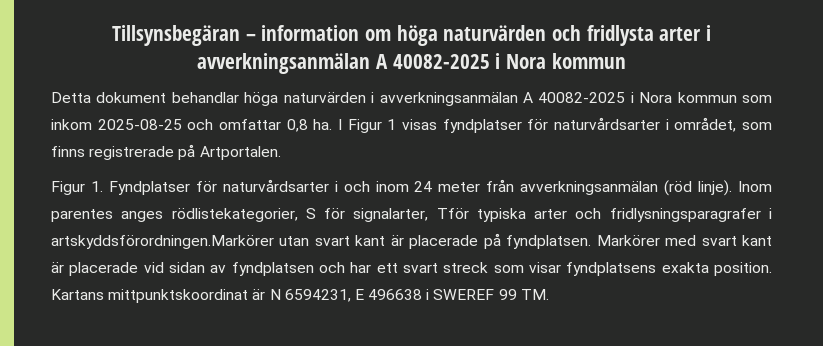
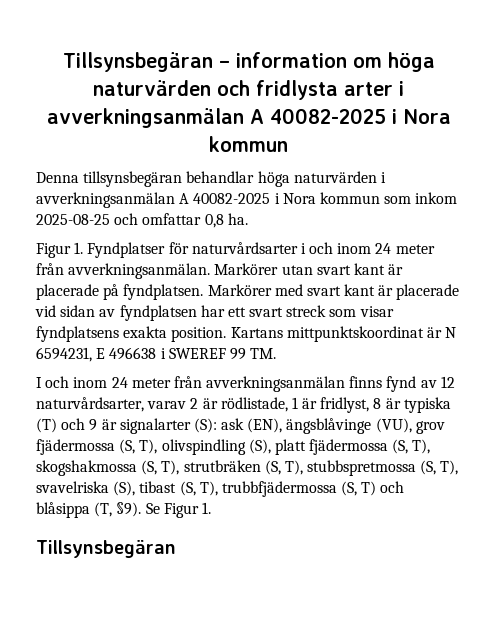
[51,92,167,103] Detta dokument -> [36,171,183,187] Denna tillsynsbegäran
[338,117,772,133] [51,144,281,160] I Figur 1 visas fyndplatser för naturvårdsarter i området, som finns registrerade på Artportalen. -> (248, 219) none
[520,180,773,196] [51,208,772,222] [51,235,274,249] avverkningsanmälan (röd linje). Inom parentes anges rödlistekategorier, S för signalarter, Tför typiska arter och fridlysningsparagrafer i artskyddsförordningen.Markörer -> [68,263,279,279] avverkningsanmälan. Markörer
[318,262,345,273] och -> (197, 313) none
(549, 294) none -> [36,376,455,392] [36,397,451,413] [36,418,445,434] [36,439,431,455] [36,460,459,476] [36,481,405,497] [36,502,211,518] [36,540,176,558] // I och inom 24 meter från avverkningsanmälan finns fynd av 12 naturvårdsarter, varav 2 är rödlistade, 1 är fridlyst, 8 är typiska (T) och 9 är signalarter (S): ask (EN), ängsblåvinge (VU), grov fjädermossa (S, T), olivspindling (S), platt fjädermossa (S, T), skogshakmossa (S, T), strutbräken (S, T), stubbspretmossa (S, T), svavelriska (S), tibast (S, T), trubbfjädermossa (S, T) och blåsippa (T, §9). Se Figur 1. // Tillsynsbegäran

